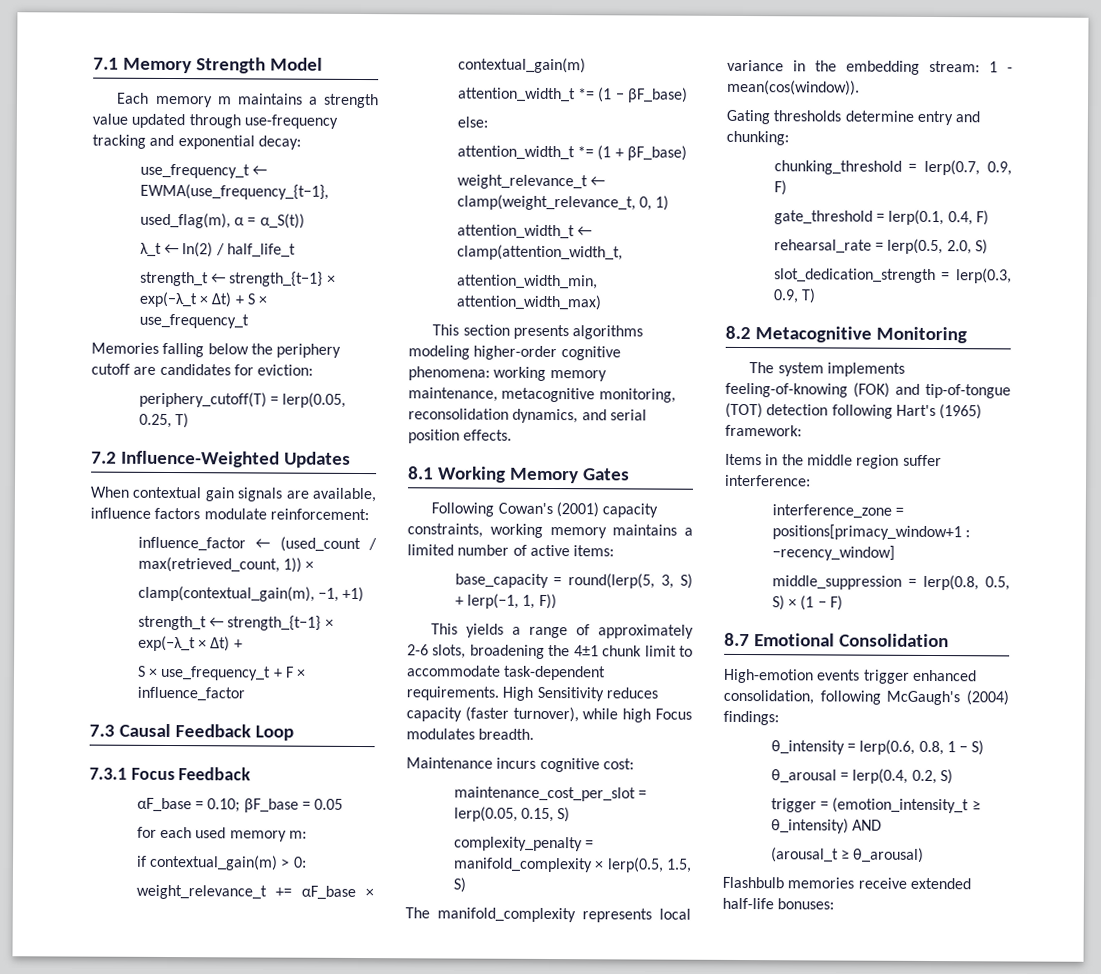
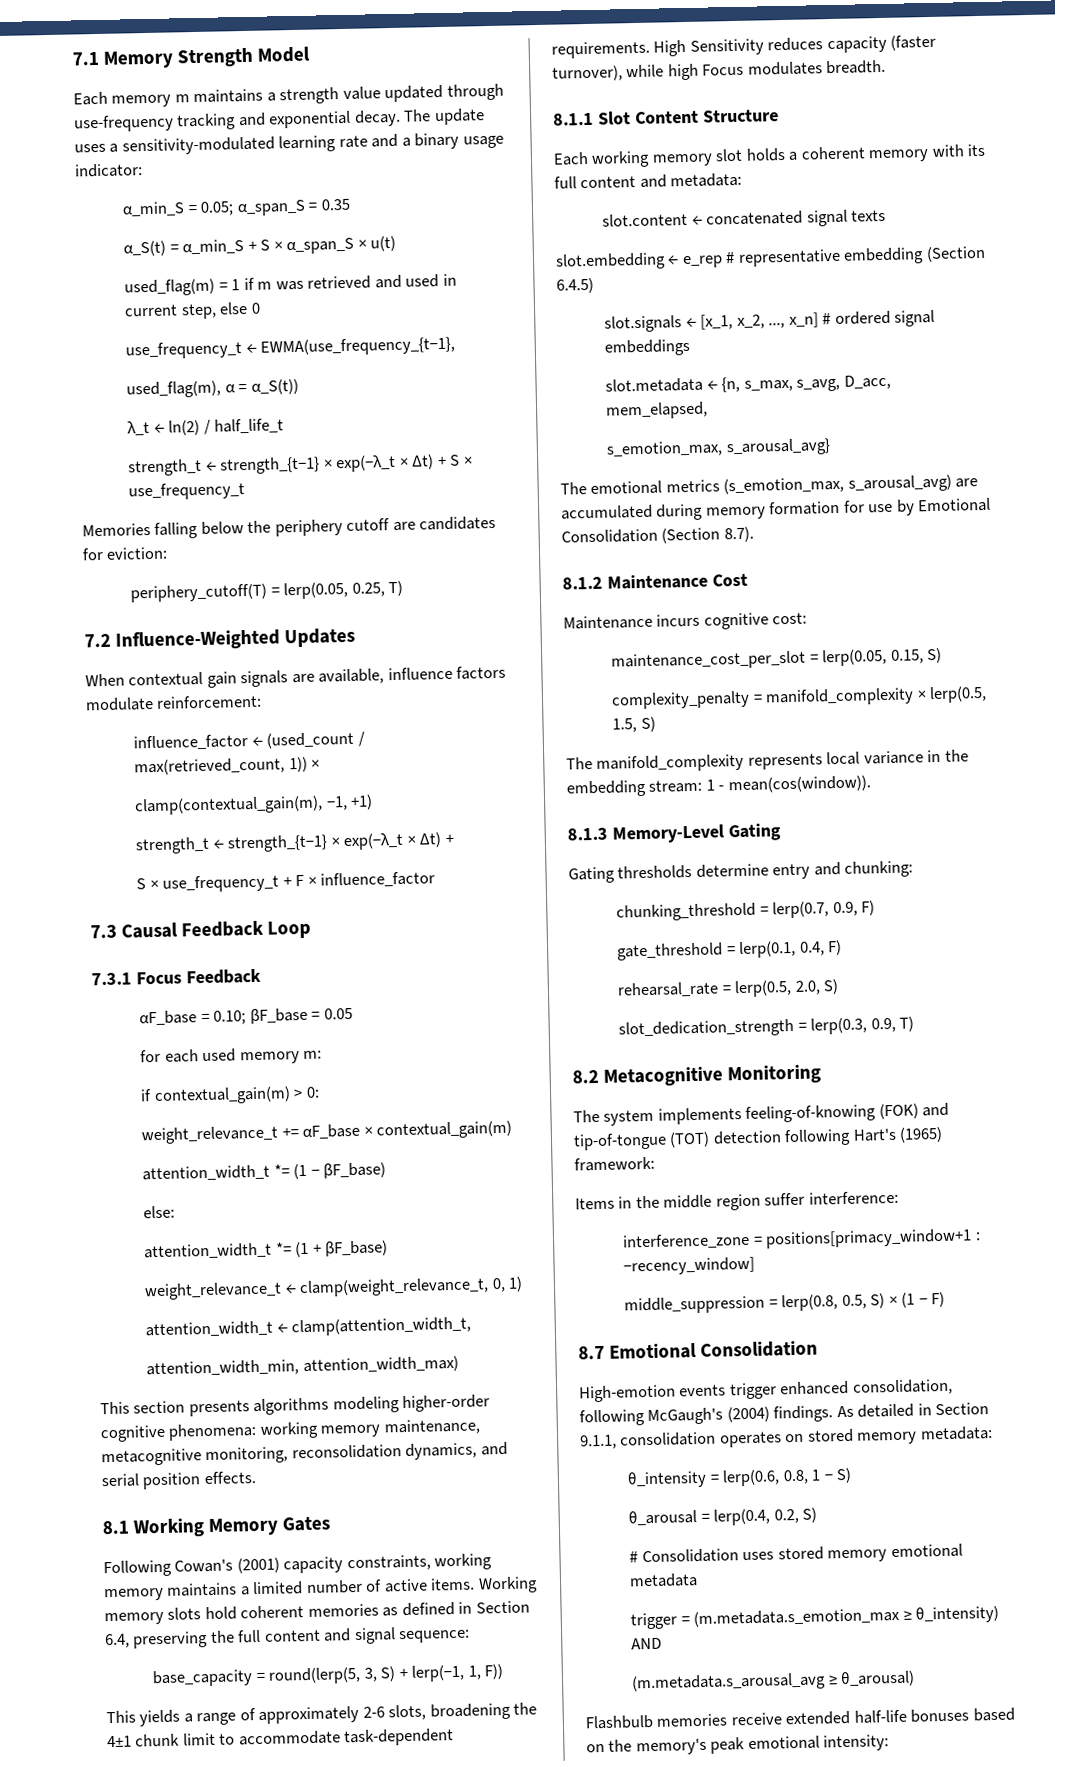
[257,135,301,150] decay: -> [353,108,485,127] [74,132,504,156] [74,163,143,178] [122,198,350,217] [123,235,397,257] [124,273,457,297] [124,301,261,320] decay. The update uses a sensitivity-modulated learning rate and a binary usage indicator: // α_min_S = 0.05; α_span_S = 0.35 // α_S(t) = α_min_S + S × α_span_S × u(t) // used_flag(m) = 1 if m was retrieved and used in current step, else 0
[573,545,615,557] items: -> [430,1576,538,1594] [104,1600,530,1626] [104,1627,471,1649] items. Working memory slots hold coherent memories as defined in Section 6.4, preserving the full content and signal sequence:
(535, 734) none -> [553,109,779,126] [553,143,986,168] [554,172,743,189] [602,209,887,227] [555,245,986,271] [556,277,594,294] [604,309,936,333] [604,338,691,357] [605,374,891,393] [605,401,709,420] [606,438,831,458] [560,474,979,495] [561,497,992,521] [561,526,754,544] [562,573,748,590] // 8.1.1 Slot Content Structure // Each working memory slot holds a coherent memory with its full content and metadata: // slot.content ← concatenated signal texts // slot.embedding ← e_rep # representative embedding (Section 6.4.5) // slot.signals ← [x_1, x_2, ..., x_n] # ordered signal embeddings // slot.metadata ← {n, s_max, s_avg, D_acc, mem_elapsed, // s_emotion_max, s_arousal_avg} // The emotional metrics (s_emotion_max, s_arousal_avg) are accumulated during memory formation for use by Emotional Consolidation (Section 8.7). // 8.1.2 Maintenance Cost
(860, 87) none -> [567,823,781,844] // 8.1.3 Memory-Level Gating
[723,710,779,726] findings: -> [773,1402,990,1423] [580,1425,993,1450] findings. As detailed in Section 9.1.1, consolidation operates on stored memory metadata:
(953, 777) none -> [629,1543,963,1564] [629,1573,699,1588] // # Consolidation uses stored memory emotional metadata
[832,797,970,814] (emotion_intensity_t -> [693,1607,901,1628] (m.metadata.s_emotion_max
[770,847,839,863] (arousal_t -> [631,1672,827,1693] (m.metadata.s_arousal_avg
[777,898,835,910] bonuses: -> [910,1707,1015,1723] [586,1734,890,1756] bonuses based on the memory's peak emotional intensity:

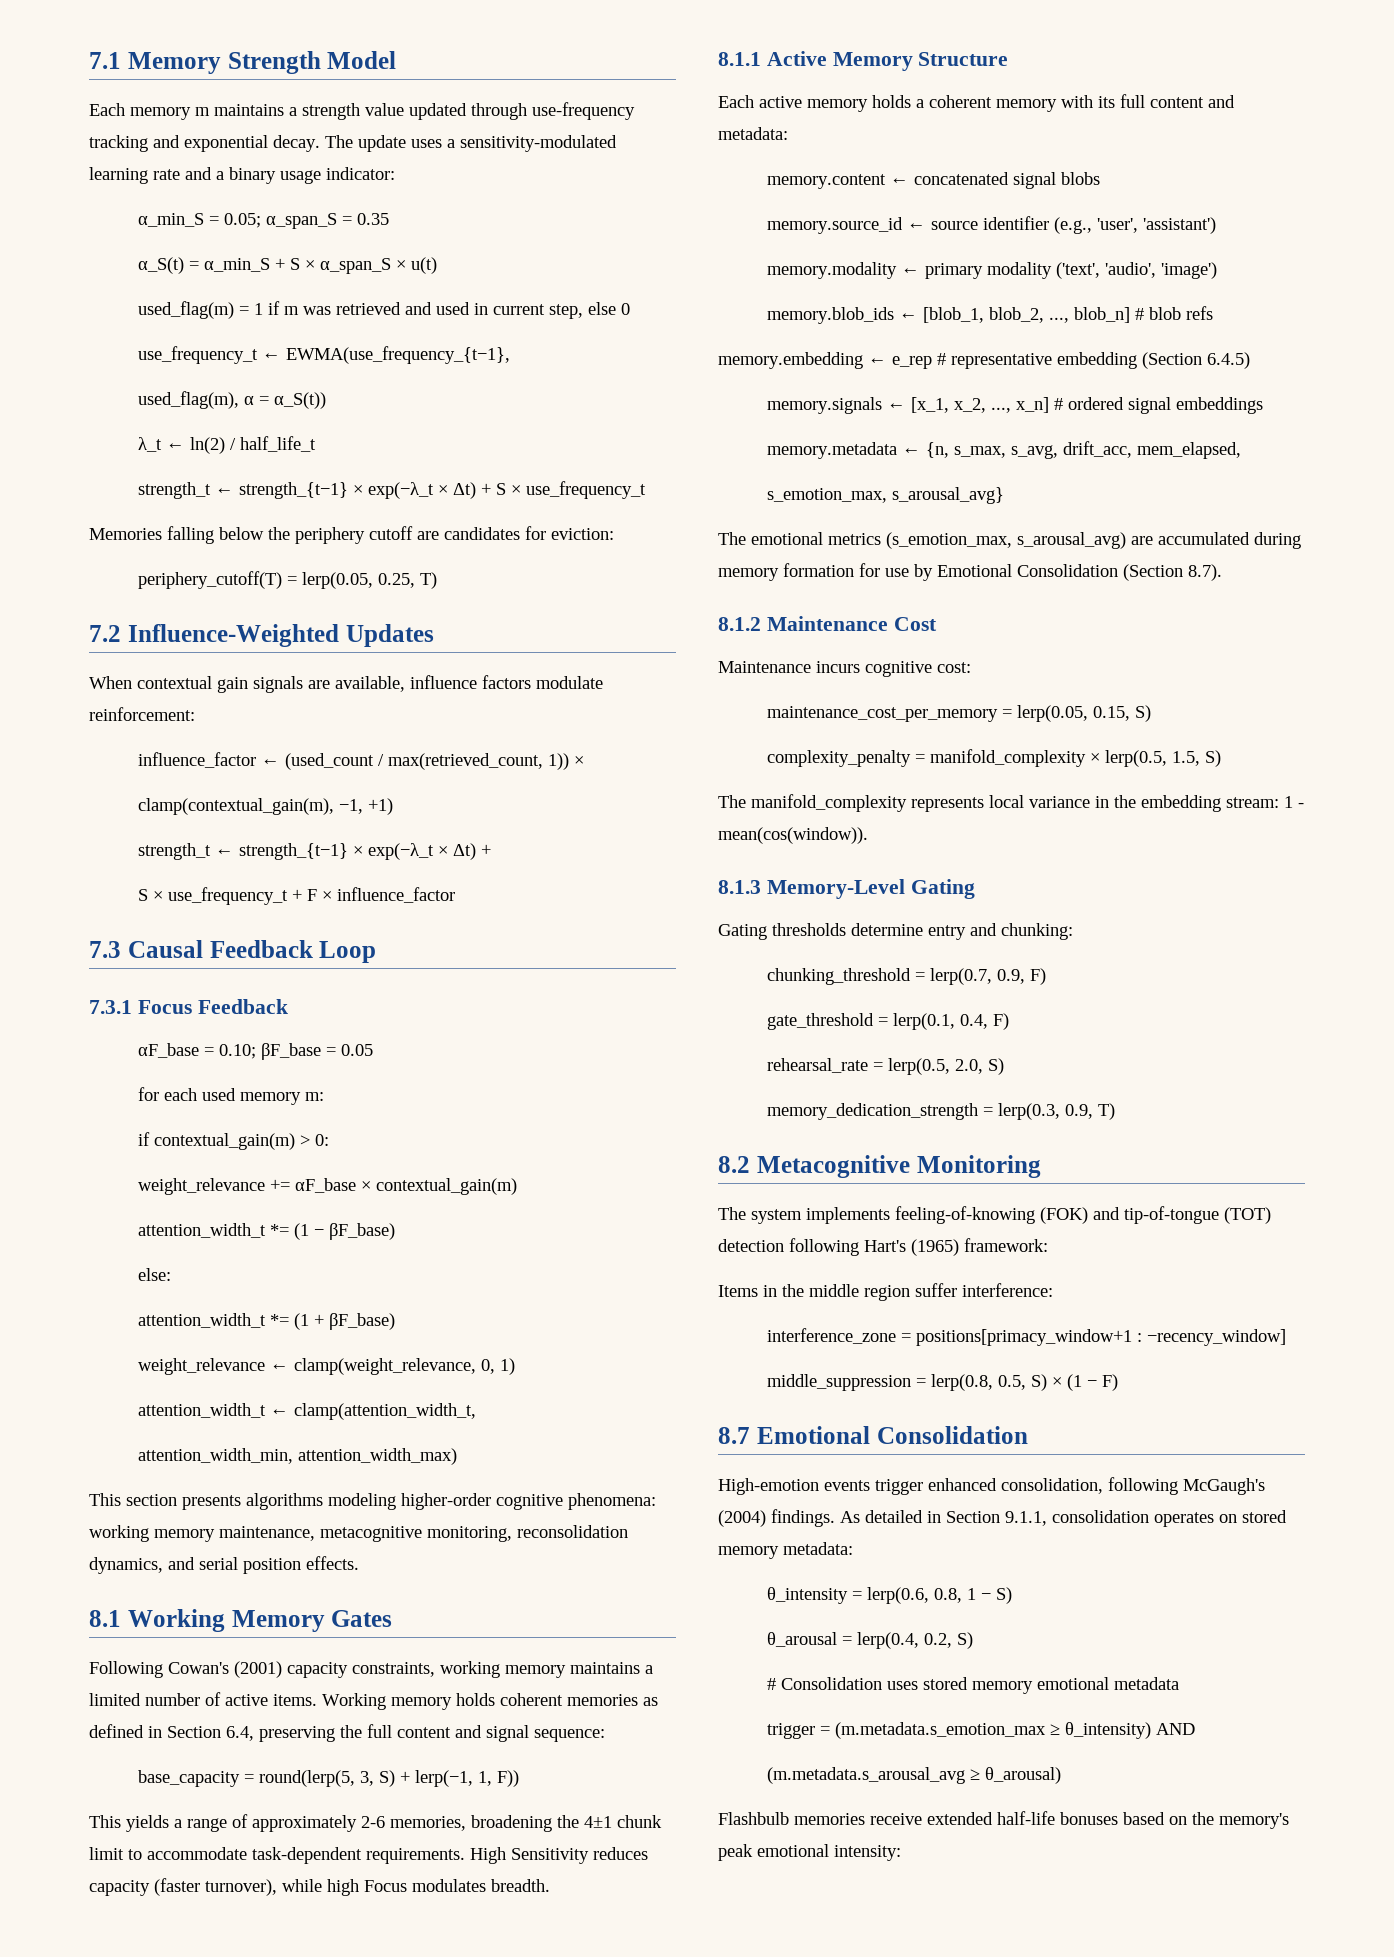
[141,1125,279,1145] weight_relevance_t -> [138,1178,266,1195] weight_relevance
[144,1277,490,1301] weight_relevance_t ← clamp(weight_relevance_t, -> [138,1358,477,1375] weight_relevance ← clamp(weight_relevance,
[167,1606,237,1621] slots hold -> [456,1693,495,1706] holds
[388,1704,427,1721] slots, -> [390,1816,466,1831] memories,
[597,110,699,125] Slot Content -> [766,51,913,71] Active Memory
[591,148,744,168] working memory slot -> [759,96,868,112] active memory
[602,212,689,227] slot.content -> [767,174,887,189] memory.content
[851,209,887,222] [555,252,666,271] texts // slot.embedding -> [1061,172,1101,185] [767,216,1217,234] [767,262,1218,279] [767,306,1214,324] [718,352,863,369] blobs // memory.source_id ← source identifier (e.g., 'user', 'assistant') // memory.modality ← primary modality ('text', 'audio', 'image') // memory.blob_ids ← [blob_1, blob_2, ..., blob_n] # blob refs // memory.embedding
[604,315,683,333] slot.signals -> [767,397,883,414] memory.signals
[605,377,704,393] slot.metadata -> [767,442,898,459] memory.metadata
[843,374,891,390] D_acc, -> [1063,441,1133,458] drift_acc,
[611,650,807,671] maintenance_cost_per_slot -> [767,706,999,722] maintenance_cost_per_memory
[618,1018,795,1039] slot_dedication_strength -> [767,1103,979,1120] memory_dedication_strength

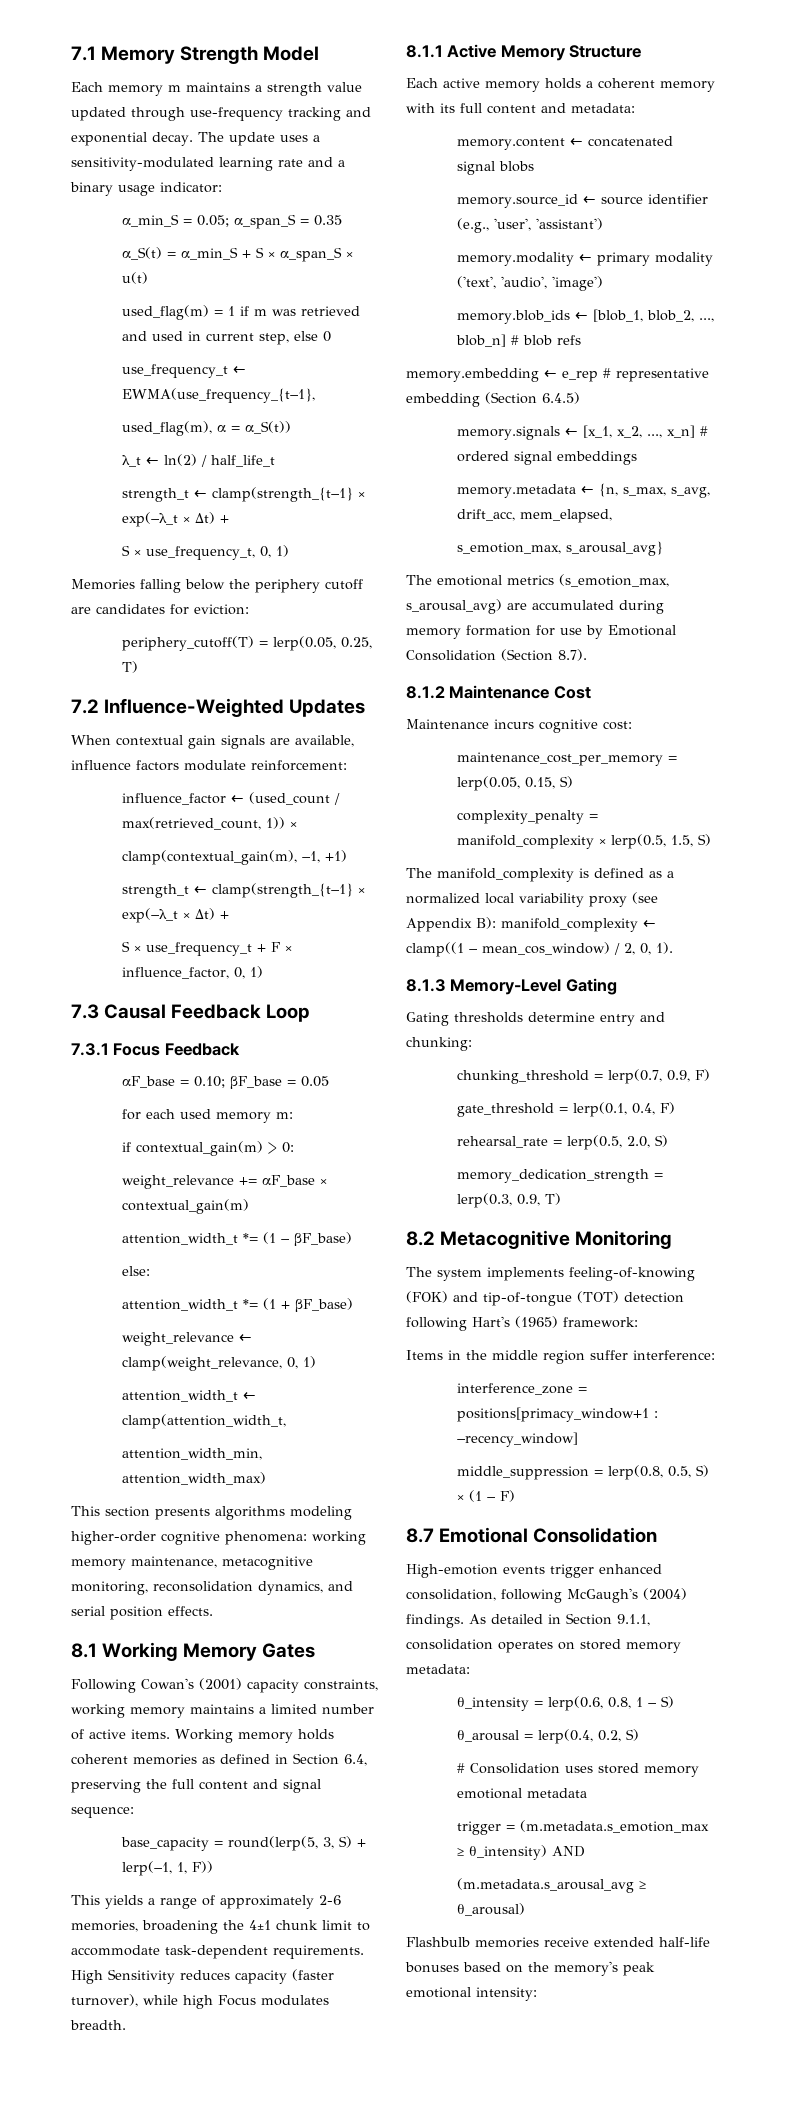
[239,481,647,499] strength_{t−1} × exp(−λ_t × Δt) + S × use_frequency_t -> [211,487,365,502] [121,512,229,527] [121,545,289,560] clamp(strength_{t−1} × exp(−λ_t × Δt) + // S × use_frequency_t, 0, 1)
[239,843,349,860] strength_{t−1} -> [211,883,353,898] clamp(strength_{t−1}
[337,887,456,903] influence_factor -> [121,966,263,979] influence_factor, 0, 1)
[911,795,1304,812] [718,827,868,844] represents local variance in the embedding stream: 1 - mean(cos(window)). -> [579,868,674,878] [406,892,658,907] [406,917,656,932] [406,942,673,957] is defined as a normalized local variability proxy (see Appendix B): manifold_complexity ← clamp((1 − mean_cos_window) / 2, 0, 1).

